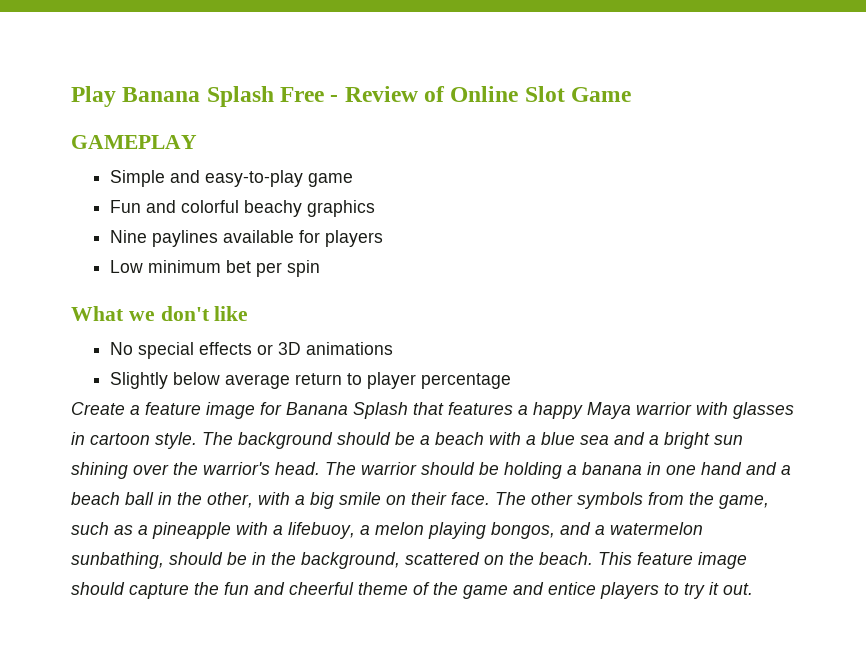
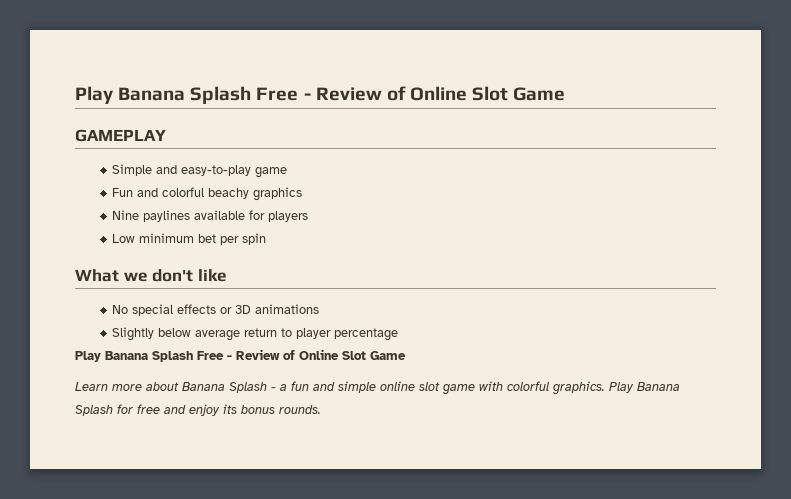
[71,402,794,419] [71,432,743,449] [71,462,791,479] [71,492,769,509] [71,522,703,539] [71,552,747,569] [71,582,753,599] Create a feature image for Banana Splash that features a happy Maya warrior with glasses in cartoon style. The background should be a beach with a blue sea and a bright sun shining over the warrior's head. The warrior should be holding a banana in one hand and a beach ball in the other, with a big smile on their face. The other symbols from the game, such as a pineapple with a lifebuoy, a melon playing bongos, and a watermelon sunbathing, should be in the background, scattered on the beach. This feature image should capture the fun and cheerful theme of the game and entice players to try it out. -> [75,349,406,362] [75,381,680,395] [75,404,321,416] Play Banana Splash Free - Review of Online Slot Game // Learn more about Banana Splash - a fun and simple online slot game with colorful graphics. Play Banana Splash for free and enjoy its bonus rounds.

